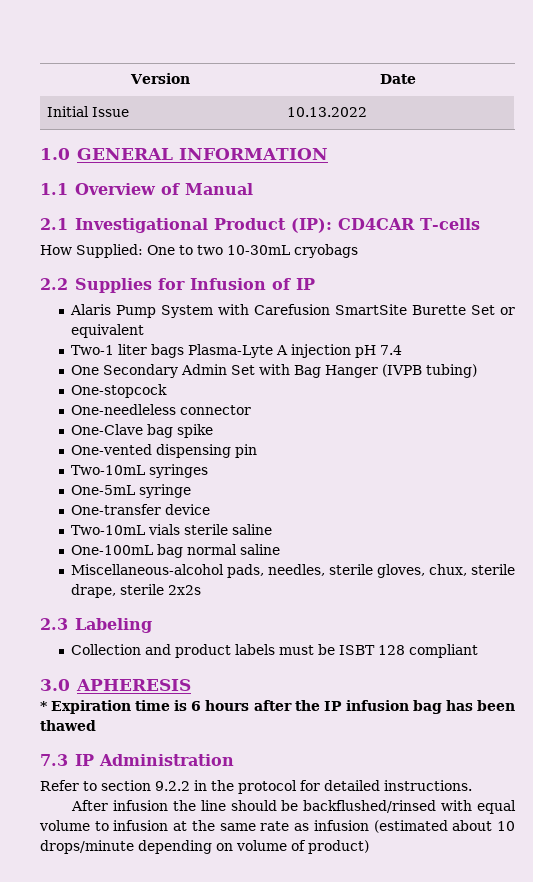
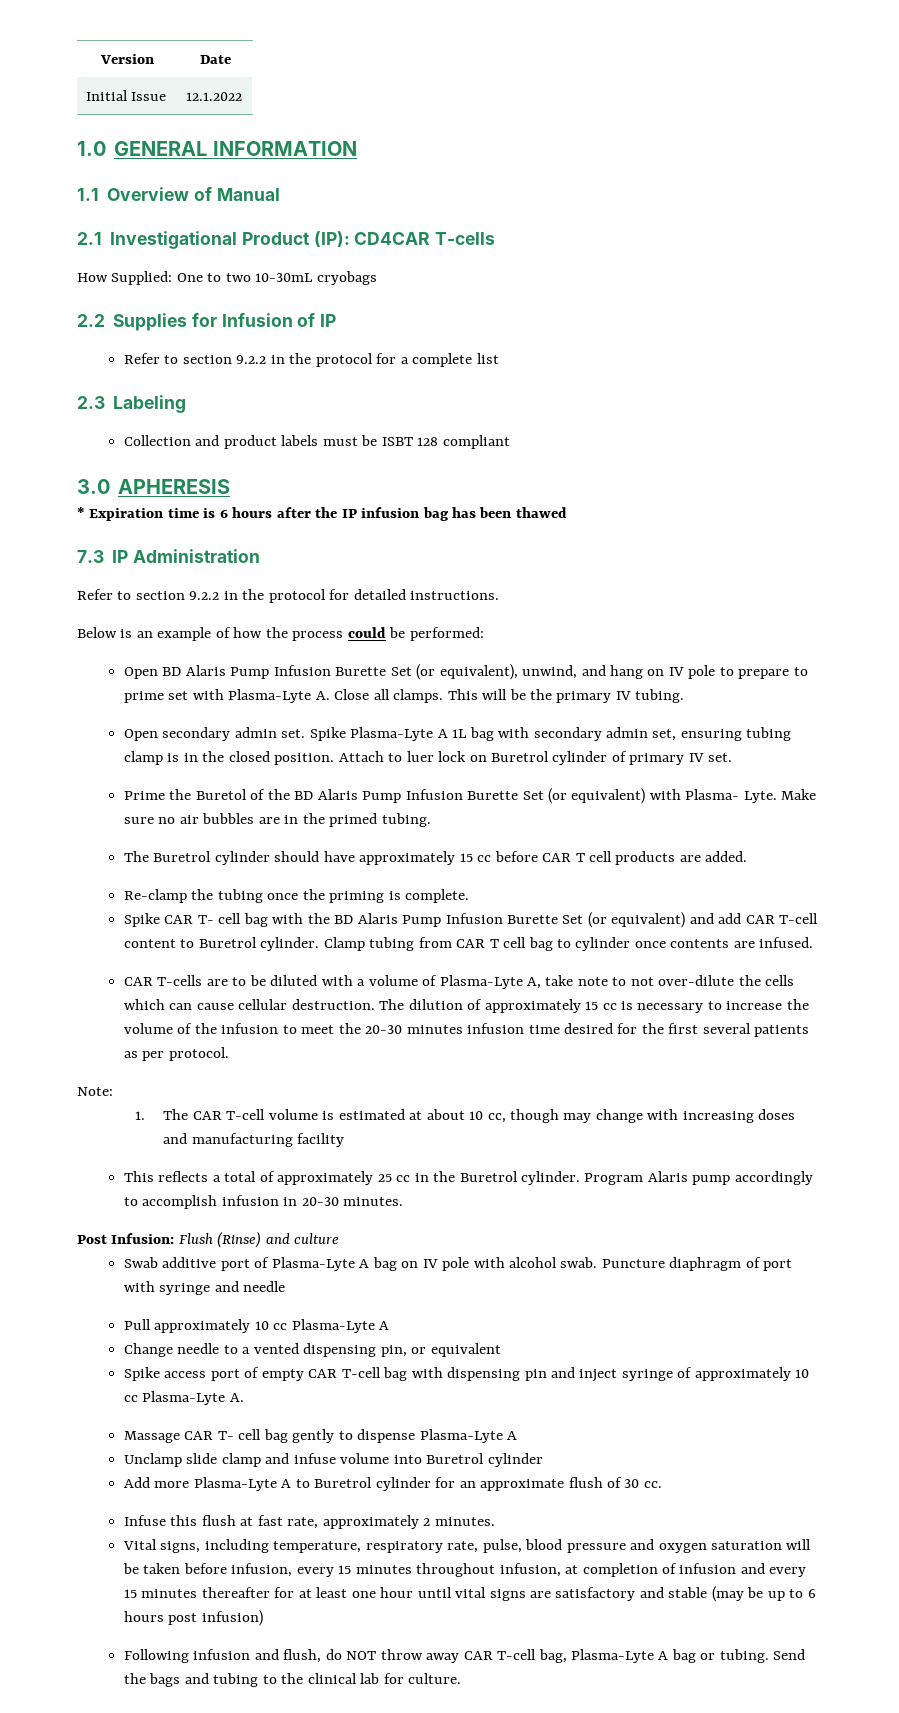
[287,107,368,117] 10.13.2022 -> [185,92,242,101] 12.1.2022
[69,304,515,318] [70,324,144,338] [70,344,402,358] [70,364,477,378] [70,384,167,398] [70,404,251,415] [70,424,213,438] [70,444,257,458] [70,464,208,478] [70,484,191,498] [70,504,210,515] [70,524,272,535] [70,544,280,558] [70,564,515,578] [70,584,201,598] Alaris Pump System with Carefusion SmartSite Burette Set or equivalent // Two-1 liter bags Plasma-Lyte A injection pH 7.4 // One Secondary Admin Set with Bag Hanger (IVPB tubing) // One-stopcock // One-needleless connector // One-Clave bag spike // One-vented dispensing pin // Two-10mL syringes // One-5mL syringe // One-transfer device // Two-10mL vials sterile saline // One-100mL bag normal saline // Miscellaneous-alcohol pads, needles, sterile gloves, chux, sterile drape, sterile 2x2s -> [123,353,499,367] Refer to section 9.2.2 in the protocol for a complete list
[71,800,516,814] [39,820,515,833] [40,840,369,854] After infusion the line should be backflushed/rinsed with equal volume to infusion at the same rate as infusion (estimated about 10 drops/minute depending on volume of product) -> [77,627,484,641] [123,664,808,680] [123,689,685,703] [123,727,792,741] [123,751,733,765] [123,788,817,804] [123,813,431,827] [123,851,748,865] [123,889,470,903] [123,912,819,928] [123,937,814,951] [123,975,795,989] [123,999,809,1013] [123,1023,810,1037] [123,1047,229,1061] [77,1087,113,1096] [134,1109,796,1123] [163,1133,345,1147] [123,1171,813,1185] [123,1195,404,1209] [77,1231,340,1248] [123,1257,793,1271] [123,1281,286,1295] [123,1319,390,1333] [123,1343,501,1357] [123,1367,810,1382] [123,1391,244,1405] [123,1429,518,1443] [123,1453,543,1467] [123,1477,662,1491] [123,1515,495,1529] [122,1539,812,1553] [122,1563,807,1577] [123,1586,816,1602] [123,1610,263,1626] [123,1649,806,1663] [123,1673,462,1687] Below is an example of how the process could be performed: // Open BD Alaris Pump Infusion Burette Set (or equivalent), unwind, and hang on IV pole to prepare to prime set with Plasma-Lyte A. Close all clamps. This will be the primary IV tubing. // Open secondary admin set. Spike Plasma-Lyte A 1L bag with secondary admin set, ensuring tubing clamp is in the closed position. Attach to luer lock on Buretrol cylinder of primary IV set. // Prime the Buretol of the BD Alaris Pump Infusion Burette Set (or equivalent) with Plasma- Lyte. Make sure no air bubbles are in the primed tubing. // The Buretrol cylinder should have approximately 15 cc before CAR T cell products are added. // Re-clamp the tubing once the priming is complete. // Spike CAR T- cell bag with the BD Alaris Pump Infusion Burette Set (or equivalent) and add CAR T-cell content to Buretrol cylinder. Clamp tubing from CAR T cell bag to cylinder once contents are infused. // CAR T-cells are to be diluted with a volume of Plasma-Lyte A, take note to not over-dilute the cells which can cause cellular destruction. The dilution of approximately 15 cc is necessary to increase the volume of the infusion to meet the 20-30 minutes infusion time desired for the first several patients as per protocol. // Note: // 1. The CAR T-cell volume is estimated at about 10 cc, though may change with increasing doses and manufacturing facility // This reflects a total of approximately 25 cc in the Buretrol cylinder. Program Alaris pump accordingly to accomplish infusion in 20-30 minutes. // Post Infusion: Flush (Rinse) and culture // Swab additive port of Plasma-Lyte A bag on IV pole with alcohol swab. Puncture diaphragm of port with syringe and needle // Pull approximately 10 cc Plasma-Lyte A // Change needle to a vented dispensing pin, or equivalent // Spike access port of empty CAR T-cell bag with dispensing pin and inject syringe of approximately 10 cc Plasma-Lyte A. // Massage CAR T- cell bag gently to dispense Plasma-Lyte A // Unclamp slide clamp and infuse volume into Buretrol cylinder // Add more Plasma-Lyte A to Buretrol cylinder for an approximate flush of 30 cc. // Infuse this flush at fast rate, approximately 2 minutes. // Vital signs, including temperature, respiratory rate, pulse, blood pressure and oxygen saturation will be taken before infusion, every 15 minutes throughout infusion, at completion of infusion and every 15 minutes thereafter for at least one hour until vital signs are satisfactory and stable (may be up to 6 hours post infusion) // Following infusion and flush, do NOT throw away CAR T-cell bag, Plasma-Lyte A bag or tubing. Send the bags and tubing to the clinical lab for culture.

